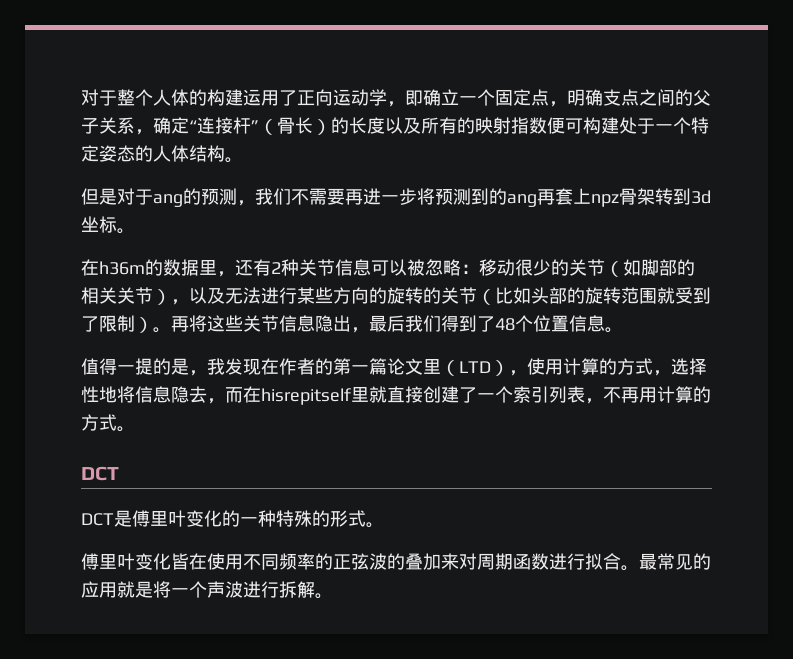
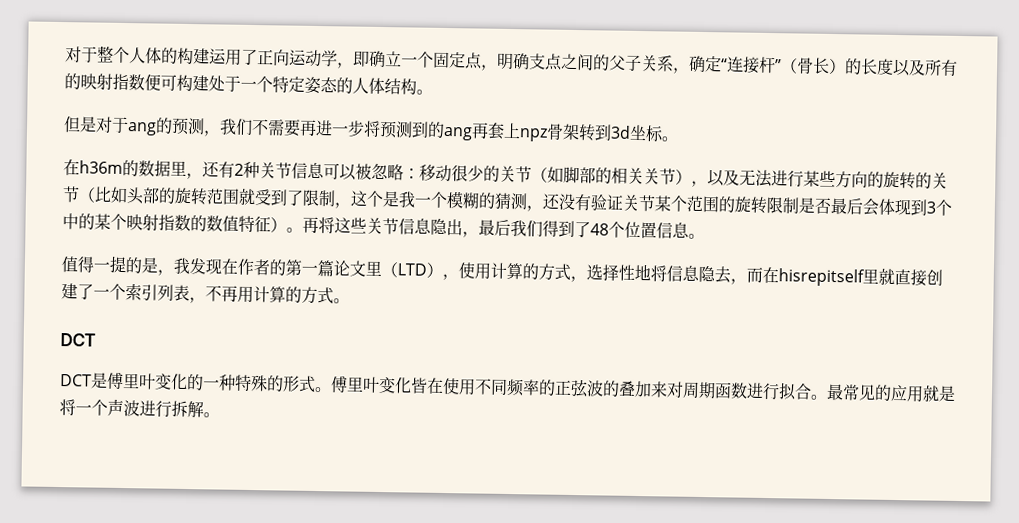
(135, 323) none -> [334,190,953,216] [62,213,271,234] ，这个是我一个模糊的猜测，还没有验证关节某个范围的旋转限制是否最后会体现到3个中的某个映射指数的数值特征
(384, 525) // -> (332, 389) none

